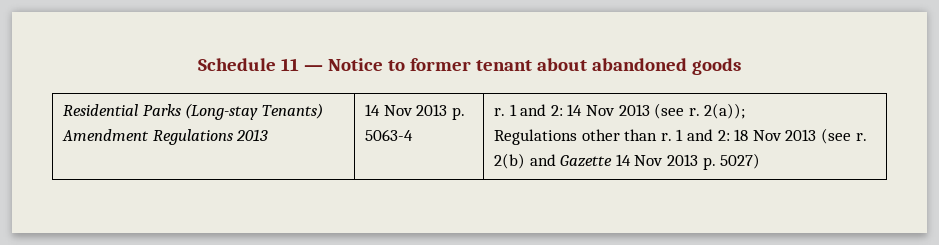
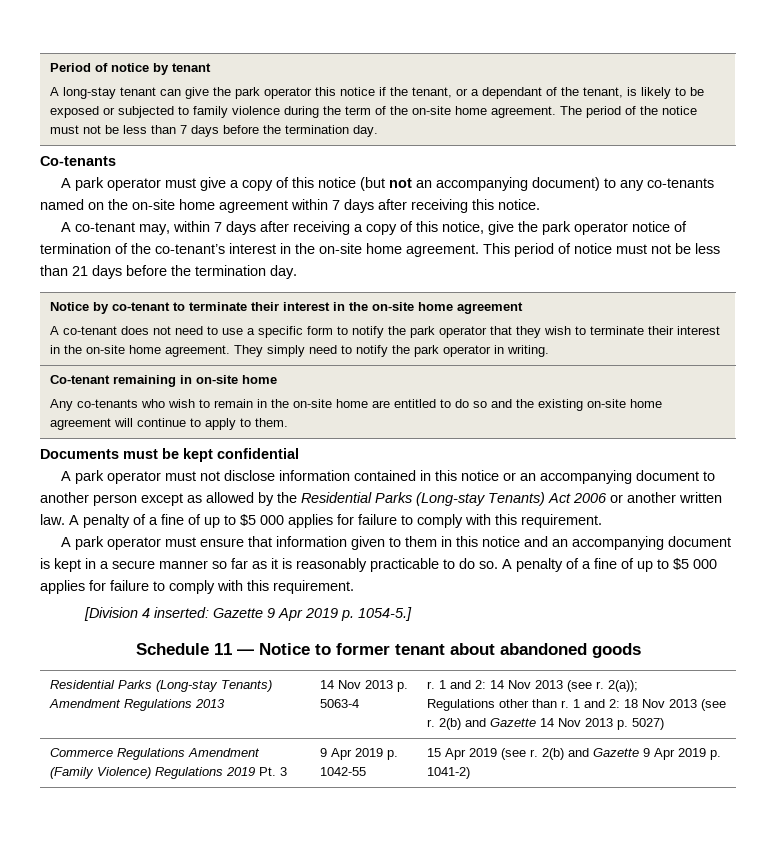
(198, 64) none -> [49,63,211,75] [49,87,704,99] [49,106,697,118] [49,125,378,137] [40,156,116,166] [60,177,714,191] [40,199,540,213] [60,221,687,235] [40,243,720,257] [40,265,297,279] [49,302,523,314] [49,326,720,338] [49,345,549,357] [49,375,277,387] [49,399,662,411] [49,418,288,430] [40,448,299,462] [60,470,715,484] [40,492,722,506] [40,514,602,528] [60,536,731,550] [40,558,717,572] [40,580,354,594] [83,607,412,621] Period of notice by tenant // A long-stay tenant can give the park operator this notice if the tenant, or a dependant of the tenant, is likely to be exposed or subjected to family violence during the term of the on-site home agreement. The period of the notice must not be less than 7 days before the termination day. // Co-tenants // A park operator must give a copy of this notice (but not an accompanying document) to any co-tenants named on the on-site home agreement within 7 days after receiving this notice. // A co-tenant may, within 7 days after receiving a copy of this notice, give the park operator notice of termination of the co-tenant’s interest in the on-site home agreement. This period of notice must not be less than 21 days before the termination day. // Notice by co-tenant to terminate their interest in the on-site home agreement // A co-tenant does not need to use a specific form to notify the park operator that they wish to terminate their interest in the on-site home agreement. They simply need to notify the park operator in writing. // Co-tenant remaining in on-site home // Any co-tenants who wish to remain in the on-site home are entitled to do so and the existing on-site home agreement will continue to apply to them. // Documents must be kept confidential // A park operator must not disclose information contained in this notice or an accompanying document to another person except as allowed by the Residential Parks (Long-stay Tenants) Act 2006 or another written law. A penalty of a fine of up to $5 000 applies for failure to comply with this requirement. // A park operator must ensure that information given to them in this notice and an accompanying document is kept in a secure manner so far as it is reasonably practicable to do so. A penalty of a fine of up to $5 000 applies for failure to comply with this requirement. // [Division 4 inserted: Gazette 9 Apr 2019 p. 1054-5.] //
(761, 161) none -> [49,748,260,760] [49,767,287,779] [319,748,398,760] [319,767,366,776] [426,748,721,760] [426,767,470,779] // Commerce Regulations Amendment (Family Violence) Regulations 2019 Pt. 3 | 9 Apr 2019 p. 1042-55 | 15 Apr 2019 (see r. 2(b) and Gazette 9 Apr 2019 p. 1041-2)

